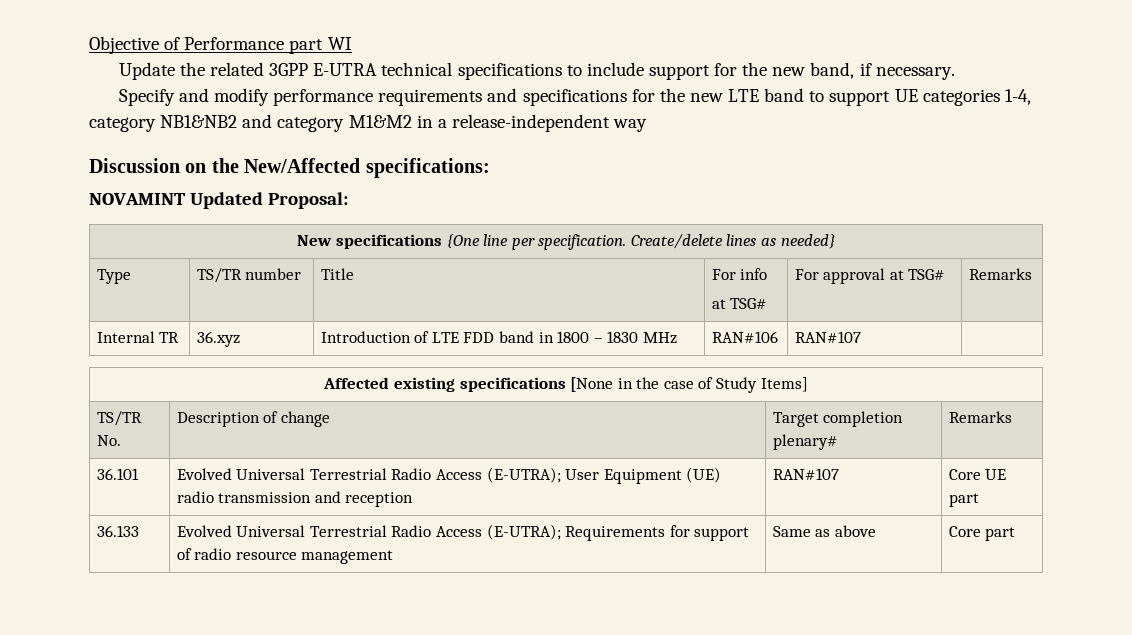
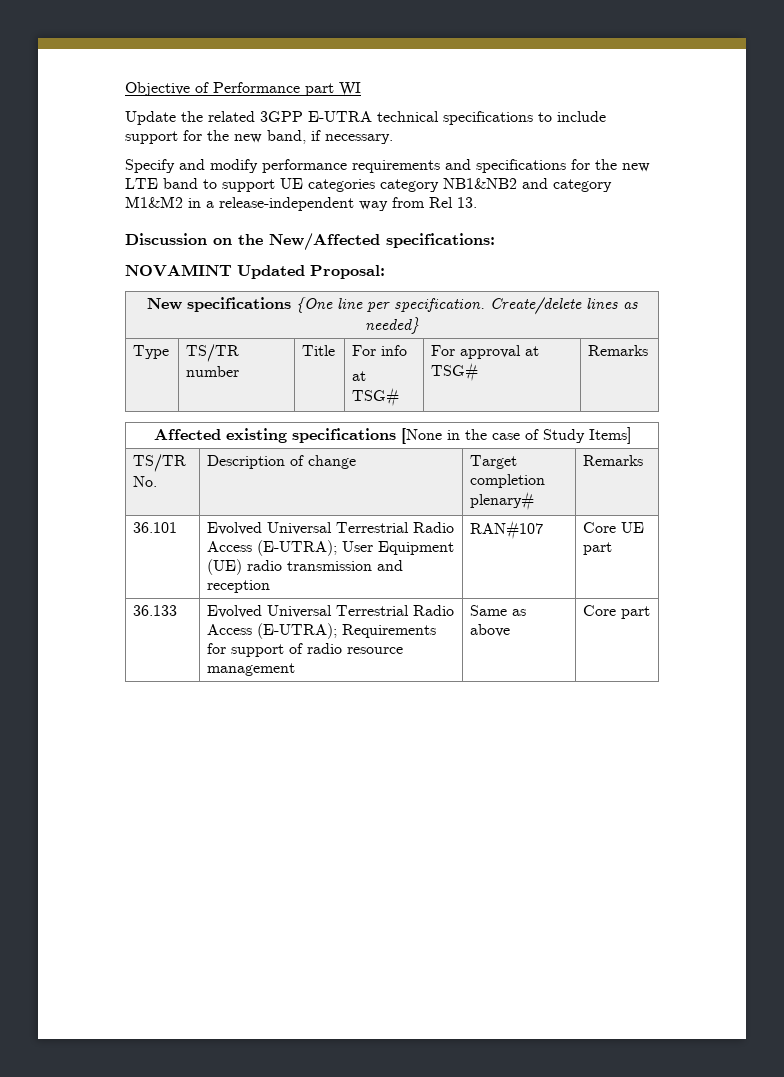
[1004,89,1031,105] 1-4, -> (375, 185) none
(648, 125) none -> [392,197,477,208] from Rel 13.
[96,331,180,343] [196,331,240,347] [320,331,678,344] [711,331,778,343] [794,331,861,343] // Internal TR | 36.xyz | Introduction of LTE FDD band in 1800 – 1830 MHz | RAN#106 | RAN#107 | -> (648, 350) none

